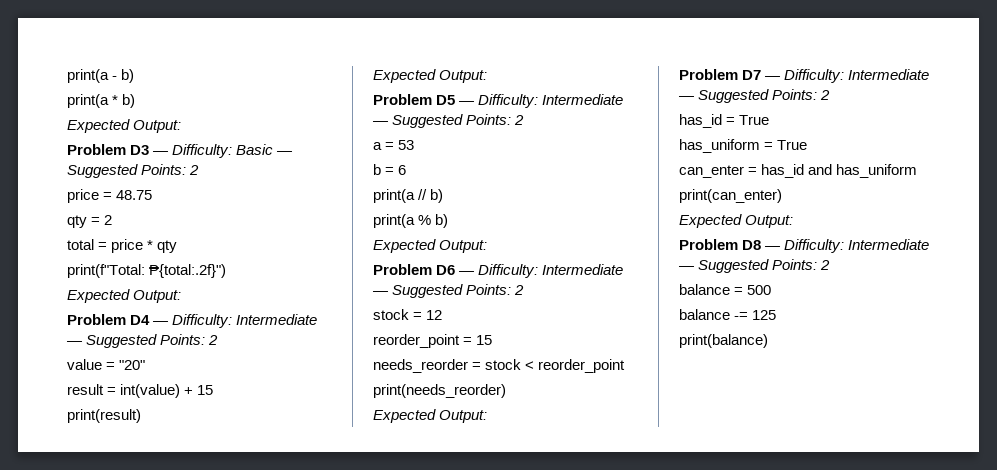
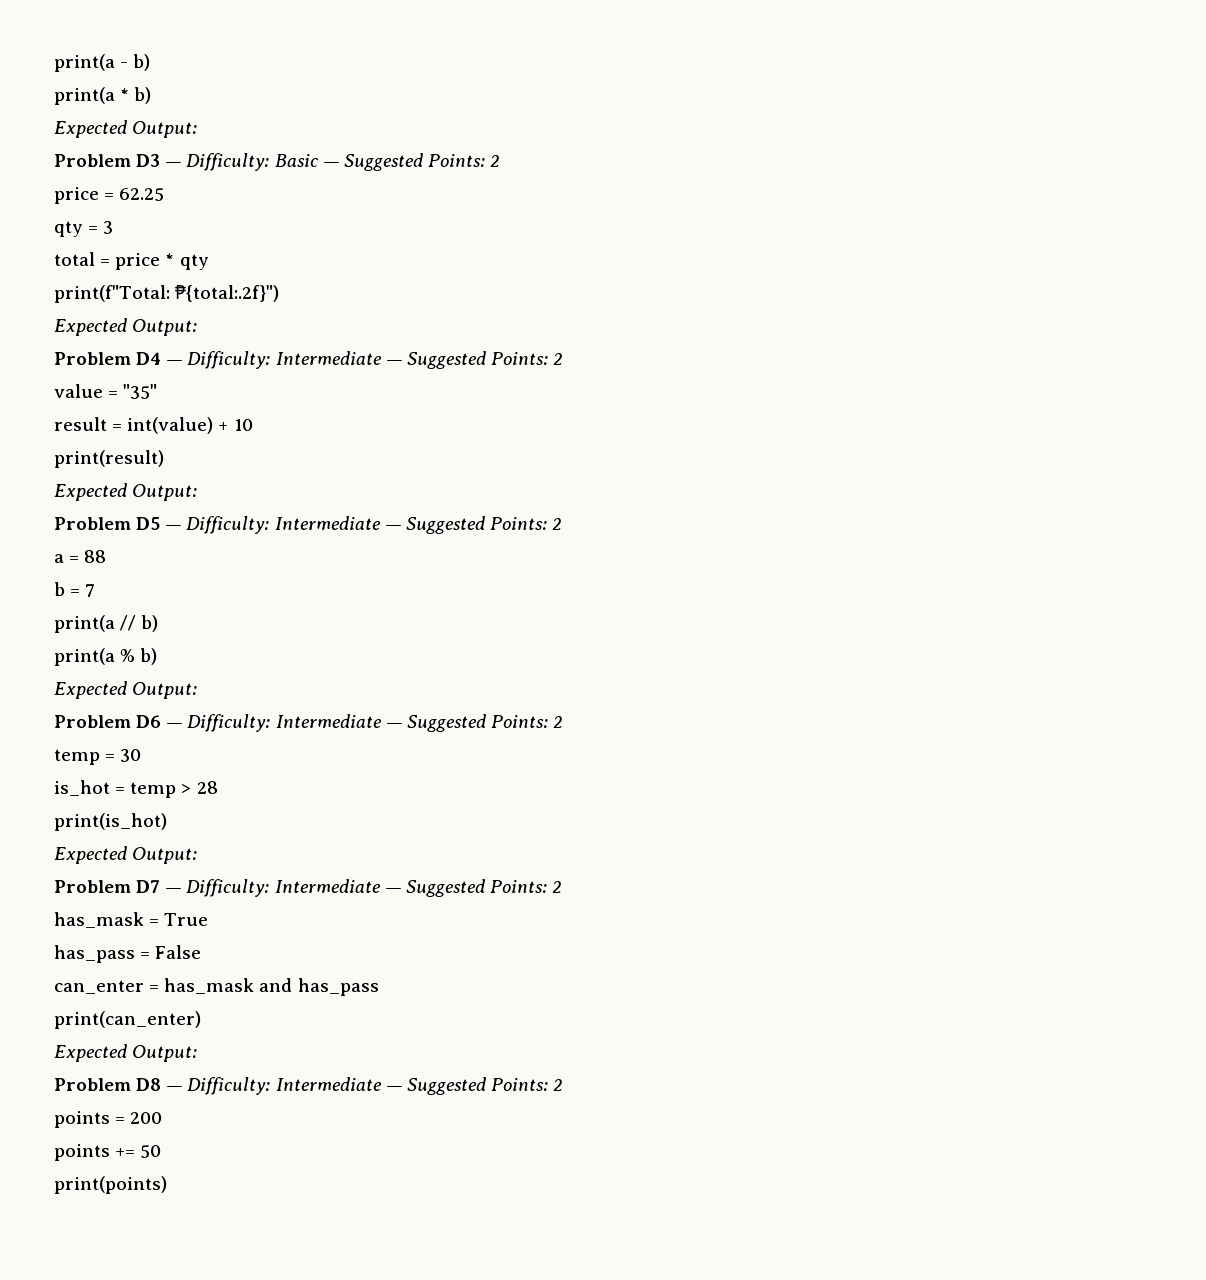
[116,190,153,200] 48.75 -> [119,188,165,201] 62.25
[104,215,113,225] 2 -> [103,221,114,234] 3
[119,360,146,370] "20" -> [123,384,158,399] "35"
[197,385,214,395] 15 -> [233,419,253,431] 10
[398,140,415,150] 53 -> [84,550,107,563] 88
[398,165,407,175] 6 -> [85,584,96,597] 7
[373,309,443,320] [373,334,493,348] [373,359,626,373] [373,384,506,398] stock = 12 // reorder_point = 15 // needs_reorder = stock < reorder_point // print(needs_reorder) -> [54,749,142,765] [54,780,218,798] [54,813,167,831] temp = 30 // is_hot = temp > 28 // print(is_hot)
[679,114,770,128] [679,139,808,153] has_id = True // has_uniform = True -> [54,912,209,928] [54,945,202,963] has_mask = True // has_pass = False
[761,164,918,178] has_id and has_uniform -> [164,978,379,996] has_mask and has_pass
[679,284,772,295] [679,309,777,320] [679,334,768,348] balance = 500 // balance -= 125 // print(balance) -> [54,1111,163,1128] [54,1144,162,1161] [54,1176,167,1194] points = 200 // points += 50 // print(points)

